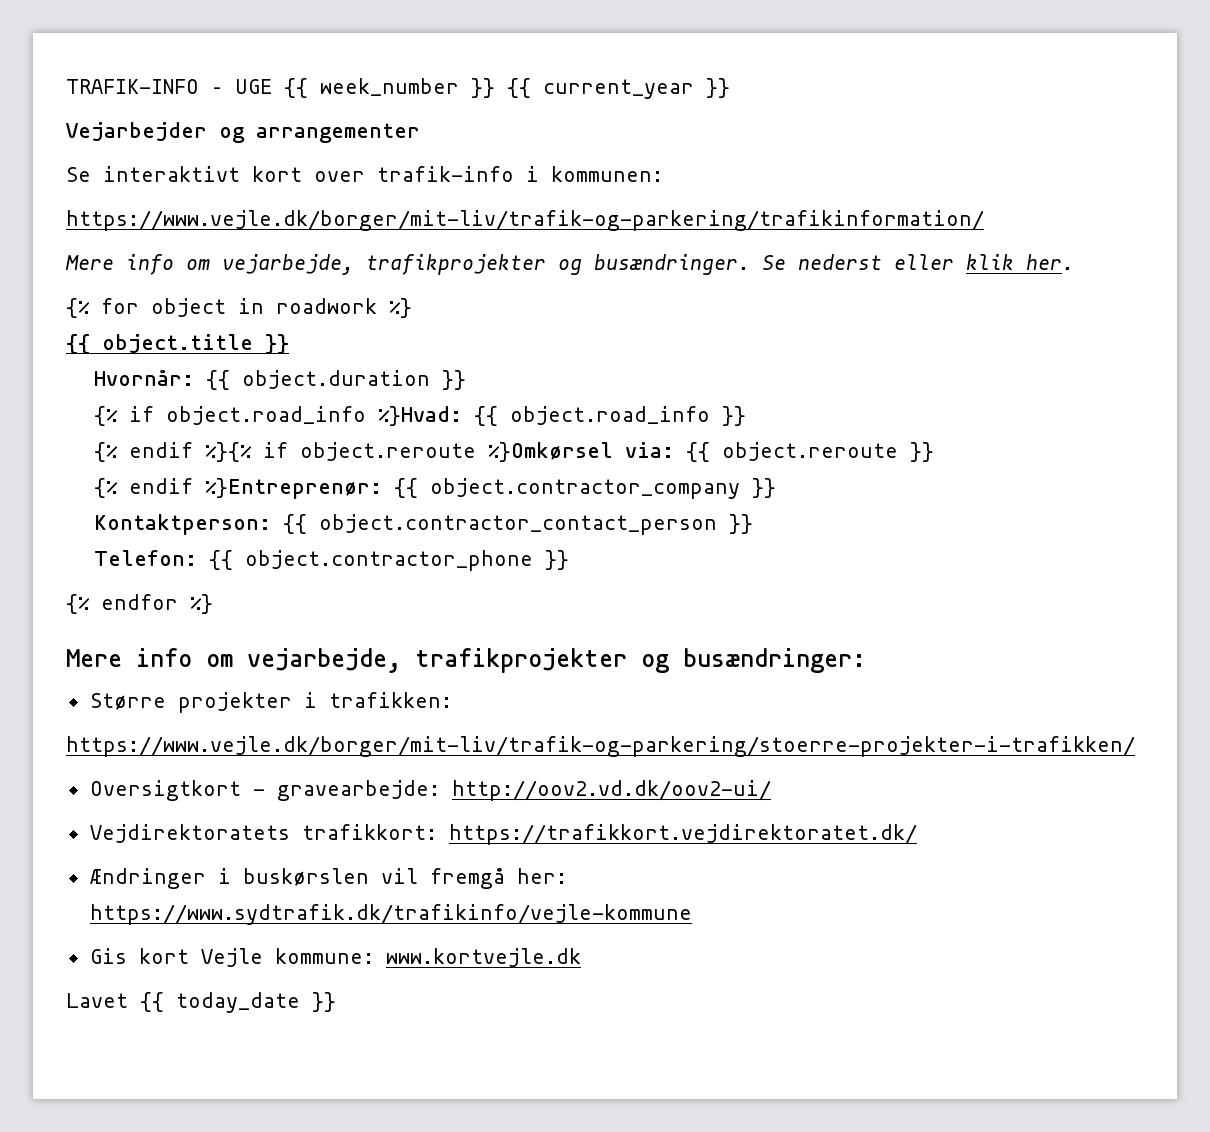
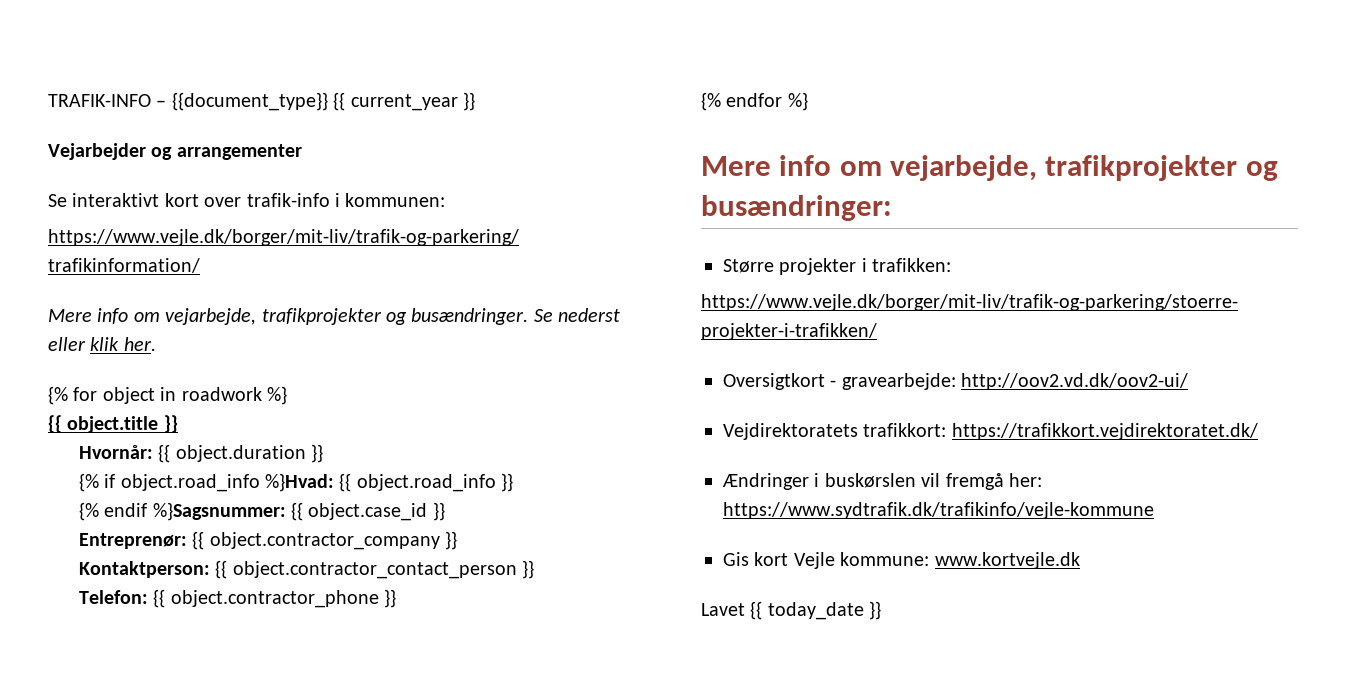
[235,78,495,98] UGE {{ week_number }} -> [171,92,328,111] {{document_type}}
[204,442,934,462] [93,478,382,499] %}{% if object.reroute %}Omkørsel via: {{ object.reroute }} // {% endif %}Entreprenør: -> [152,502,445,521] [78,533,187,549] %}Sagsnummer: {{ object.case_id }} // Entreprenør:

